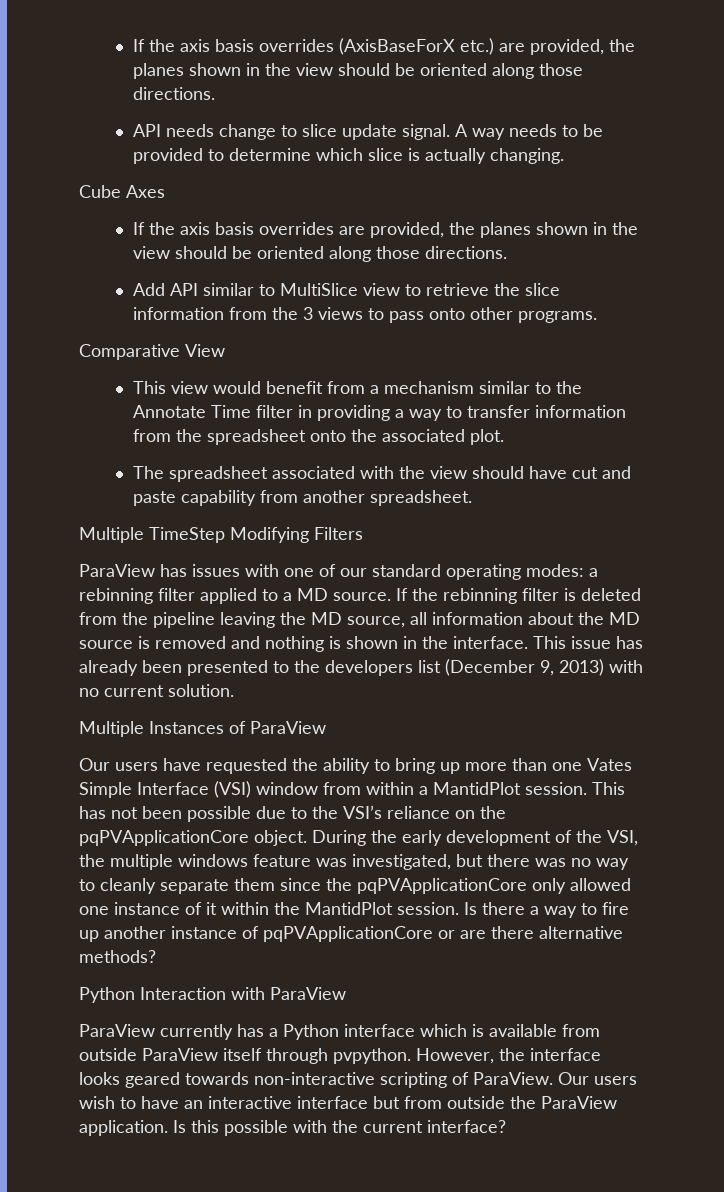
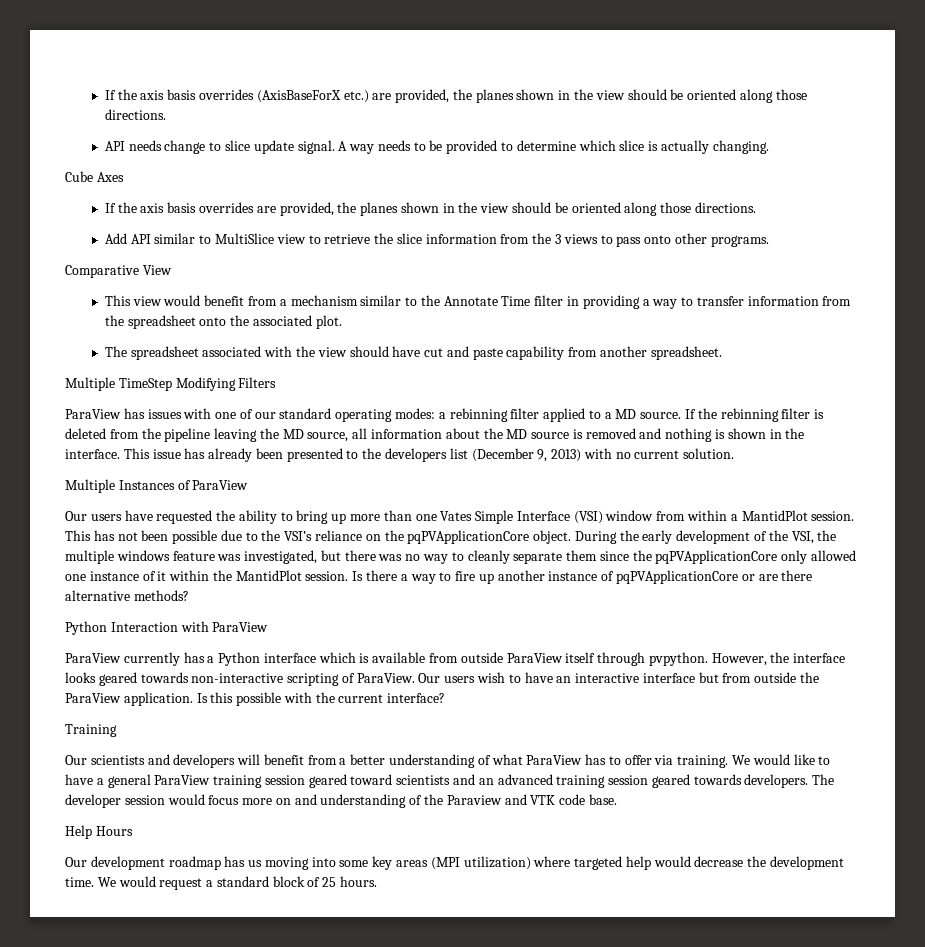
(506, 1126) none -> [65,724,117,737] [65,754,831,768] [65,774,835,788] [65,794,617,808] [65,825,133,839] [65,856,845,870] [65,876,378,890] // Training // Our scientists and developers will benefit from a better understanding of what ParaView has to offer via training. We would like to have a general ParaView training session geared toward scientists and an advanced training session geared towards developers. The developer session would focus more on and understanding of the Paraview and VTK code base. // Help Hours // Our development roadmap has us moving into some key areas (MPI utilization) where targeted help would decrease the development time. We would request a standard block of 25 hours.

